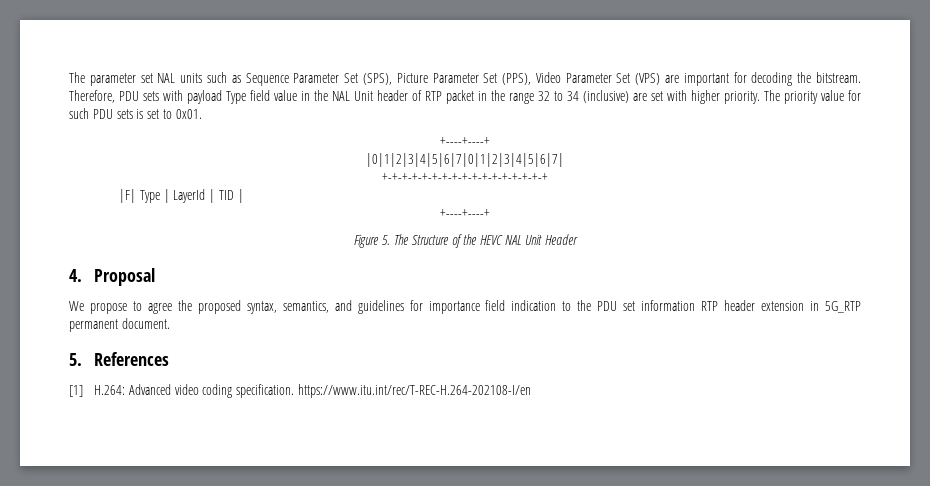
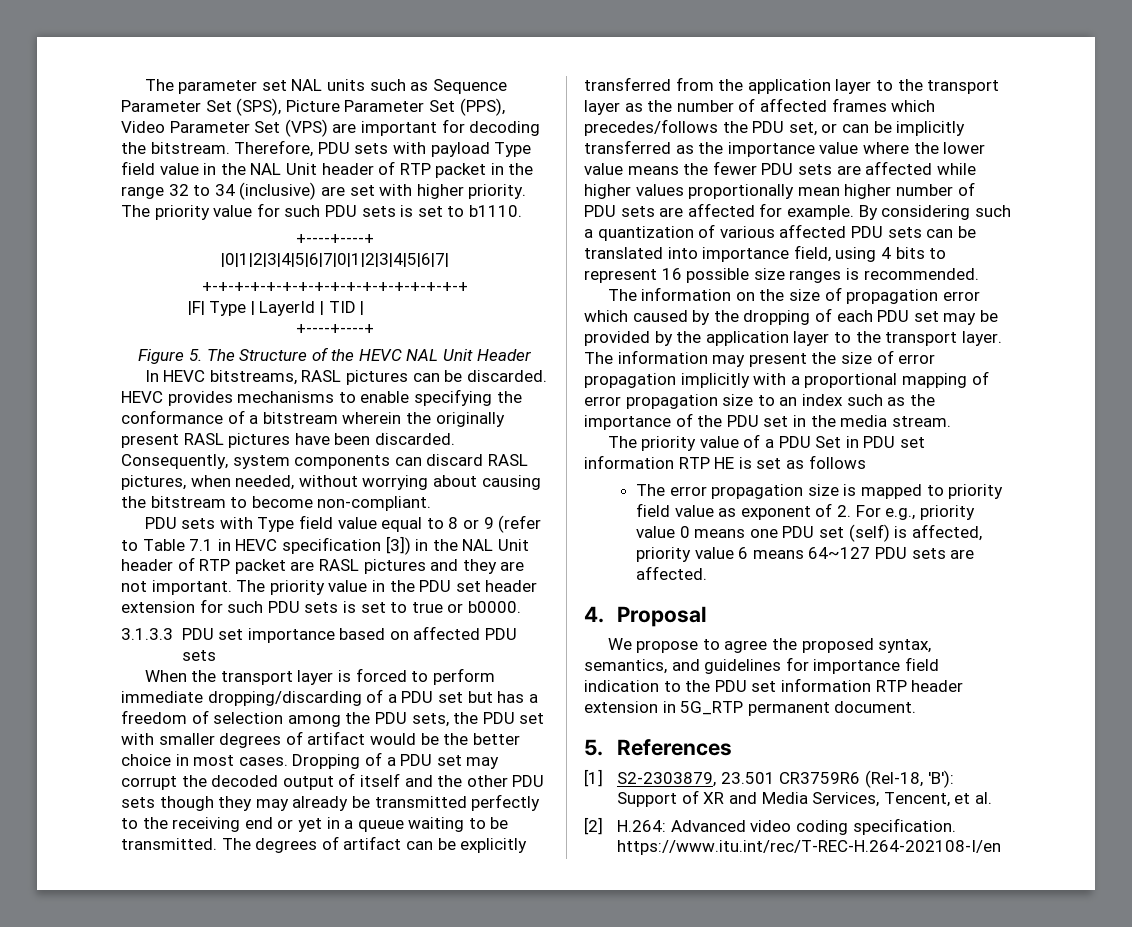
[175,109,202,119] 0x01. -> [468,205,522,217] b1110.
(578, 239) none -> [144,370,547,385] [121,389,522,406] [121,410,505,427] [121,433,455,448] [121,454,528,469] [121,475,541,490] [121,496,432,511] [144,515,542,533] [121,536,529,555] [121,557,525,574] [121,580,538,595] [121,599,521,613] [121,626,518,643] [181,650,216,661] [144,668,495,685] [121,689,538,706] [121,710,545,727] [121,731,520,748] [121,752,500,769] [121,773,545,790] [121,794,541,811] [121,817,509,832] [121,836,528,853] [584,77,1000,94] [584,98,936,115] [584,119,966,136] [584,140,986,157] [584,161,976,175] [584,182,975,199] [584,203,1011,220] [584,224,976,241] [584,245,947,262] [584,268,979,283] [607,287,980,304] [584,308,998,325] [584,331,1002,346] [584,350,936,367] [584,371,989,388] [584,394,935,409] [584,413,951,430] [607,434,926,451] [584,455,866,469] [635,484,1004,499] [635,503,975,520] [635,524,982,542] [635,547,975,562] [635,566,707,580] // In HEVC bitstreams, RASL pictures can be discarded. HEVC provides mechanisms to enable specifying the conformance of a bitstream wherein the originally present RASL pictures have been discarded. Consequently, system components can discard RASL pictures, when needed, without worrying about causing the bitstream to become non-compliant. // PDU sets with Type field value equal to 8 or 9 (refer to Table 7.1 in HEVC specification [3]) in the NAL Unit header of RTP packet are RASL pictures and they are not important. The priority value in the PDU set header extension for such PDU sets is set to true or b0000. // 3.1.3.3 PDU set importance based on affected PDU sets // When the transport layer is forced to perform immediate dropping/discarding of a PDU set but has a freedom of selection among the PDU sets, the PDU set with smaller degrees of artifact would be the better choice in most cases. Dropping of a PDU set may corrupt the decoded output of itself and the other PDU sets though they may already be transmitted perfectly to the receiving end or yet in a queue waiting to be transmitted. The degrees of artifact can be explicitly transferred from the application layer to the transport layer as the number of affected frames which precedes/follows the PDU set, or can be implicitly transferred as the importance value where the lower value means the fewer PDU sets are affected while higher values proportionally mean higher number of PDU sets are affected for example. By considering such a quantization of various affected PDU sets can be translated into importance field, using 4 bits to represent 16 possible size ranges is recommended. // The information on the size of propagation error which caused by the dropping of each PDU set may be provided by the application layer to the transport layer. The information may present the size of error propagation implicitly with a proportional mapping of error propagation size to an index such as the importance of the PDU set in the media stream. // The priority value of a PDU Set in PDU set information RTP HE is set as follows // The error propagation size is mapped to priority field value as exponent of 2. For e.g., priority value 0 means one PDU set (self) is affected, priority value 6 means 64~127 PDU sets are affected.
(83, 391) none -> [617,770,954,788] [617,790,993,807] [584,817,603,835] S2-2303879, 23.501 CR3759R6 (Rel-18, 'B'): Support of XR and Media Services, Tencent, et al. // [2]

